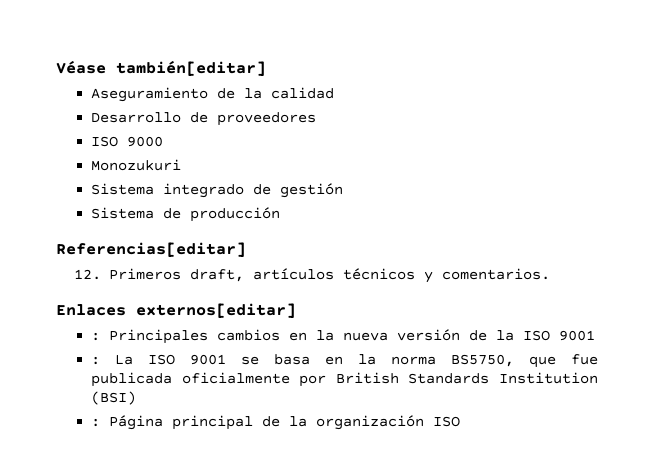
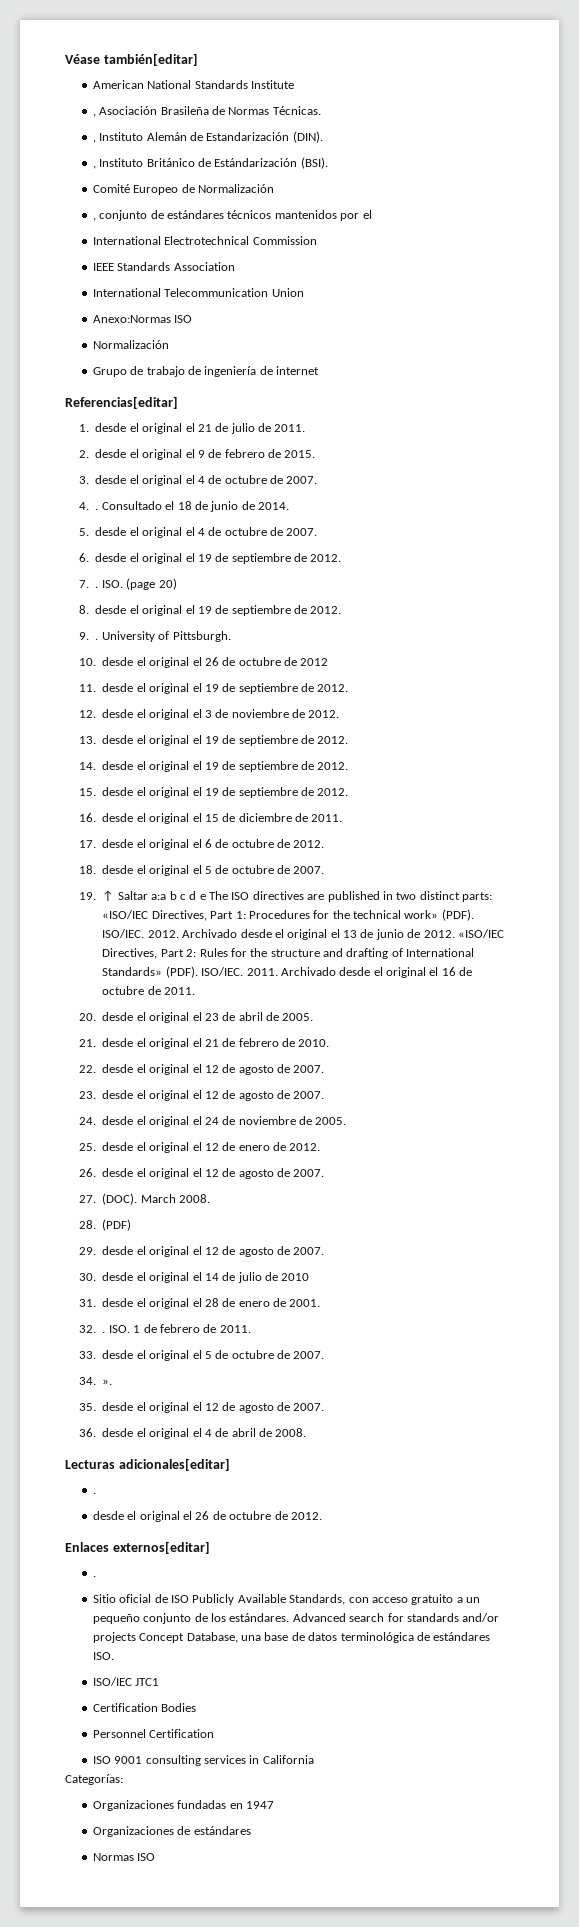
[90,87,334,102] [90,112,316,126] [90,136,163,147] [90,159,181,171] [90,183,343,198] [90,207,280,222] [56,242,246,257] [73,268,550,283] [56,303,296,318] [90,329,595,344] [90,354,598,368] [90,372,598,387] [90,391,136,405] [90,415,424,430] Aseguramiento de la calidad // Desarrollo de proveedores // ISO 9000 // Monozukuri // Sistema integrado de gestión // Sistema de producción // Referencias[editar] // 12. Primeros draft, artículos técnicos y comentarios. // Enlaces externos[editar] // : Principales cambios en la nueva versión de la ISO 9001 // : La ISO 9001 se basa en la norma BS5750, que fue publicada oficialmente por British Standards Institution (BSI) // : Página principal de la organización -> [92,80,295,89] [92,106,321,117] [92,131,323,143] [92,157,328,169] [92,184,275,195] [92,210,372,221] [92,236,317,245] [92,262,235,271] [92,288,304,297] [92,315,193,323] [92,340,169,349] [92,366,320,377] [65,396,178,409] [79,423,306,434] [79,449,316,460] [79,475,318,486] [79,501,290,512] [79,527,318,538] [79,553,342,564] [79,578,177,590] [79,605,342,616] [79,631,231,642] [79,657,329,668] [79,683,349,694] [79,709,340,720] [79,735,349,746] [79,761,349,772] [79,787,349,798] [79,813,343,824] [79,839,325,850] [79,865,325,876] [79,890,493,902] [102,909,474,921] [102,929,504,940] [102,948,475,959] [102,966,473,978] [102,986,196,995] [79,1012,314,1023] [79,1038,330,1049] [79,1064,325,1075] [79,1090,325,1101] [79,1116,347,1127] [79,1142,321,1153] [79,1168,325,1179] [79,1193,211,1205] [79,1219,132,1231] [79,1246,325,1257] [79,1272,310,1283] [79,1298,321,1309] [79,1324,251,1333] [79,1350,325,1361] [79,1377,113,1385] [79,1402,325,1413] [79,1428,307,1439] [65,1458,230,1471] [92,1492,96,1494] [92,1511,322,1522] [65,1541,210,1554] [92,1575,96,1577] [92,1594,481,1605] [92,1613,500,1624] [92,1632,491,1643] [92,1652,114,1660] [92,1677,160,1686] [92,1703,197,1712] [92,1729,215,1738] [92,1755,314,1766] [65,1774,123,1785] [92,1800,275,1811] [92,1826,251,1837] [92,1853,134,1861] American National Standards Institute // , Asociación Brasileña de Normas Técnicas. // , Instituto Alemán de Estandarización (DIN). // , Instituto Británico de Estándarización (BSI). // Comité Europeo de Normalización // , conjunto de estándares técnicos mantenidos por el // International Electrotechnical Commission // IEEE Standards Association // International Telecommunication Union // Anexo:Normas ISO // Normalización // Grupo de trabajo de ingeniería de internet // Referencias[editar] // 1. desde el original el 21 de julio de 2011. // 2. desde el original el 9 de febrero de 2015. // 3. desde el original el 4 de octubre de 2007. // 4. . Consultado el 18 de junio de 2014. // 5. desde el original el 4 de octubre de 2007. // 6. desde el original el 19 de septiembre de 2012. // 7. . ISO. (page 20) // 8. desde el original el 19 de septiembre de 2012. // 9. . University of Pittsburgh. // 10. desde el original el 26 de octubre de 2012 // 11. desde el original el 19 de septiembre de 2012. // 12. desde el original el 3 de noviembre de 2012. // 13. desde el original el 19 de septiembre de 2012. // 14. desde el original el 19 de septiembre de 2012. // 15. desde el original el 19 de septiembre de 2012. // 16. desde el original el 15 de diciembre de 2011. // 17. desde el original el 6 de octubre de 2012. // 18. desde el original el 5 de octubre de 2007. // 19. ↑ Saltar a:a b c d e The ISO directives are published in two distinct parts: «ISO/IEC Directives, Part 1: Procedures for the technical work» (PDF). ISO/IEC. 2012. Archivado desde el original el 13 de junio de 2012. «ISO/IEC Directives, Part 2: Rules for the structure and drafting of International Standards» (PDF). ISO/IEC. 2011. Archivado desde el original el 16 de octubre de 2011. // 20. desde el original el 23 de abril de 2005. // 21. desde el original el 21 de febrero de 2010. // 22. desde el original el 12 de agosto de 2007. // 23. desde el original el 12 de agosto de 2007. // 24. desde el original el 24 de noviembre de 2005. // 25. desde el original el 12 de enero de 2012. // 26. desde el original el 12 de agosto de 2007. // 27. (DOC). March 2008. // 28. (PDF) // 29. desde el original el 12 de agosto de 2007. // 30. desde el original el 14 de julio de 2010 // 31. desde el original el 28 de enero de 2001. // 32. . ISO. 1 de febrero de 2011. // 33. desde el original el 5 de octubre de 2007. // 34. ». // 35. desde el original el 12 de agosto de 2007. // 36. desde el original el 4 de abril de 2008. // Lecturas adicionales[editar] // . // desde el original el 26 de octubre de 2012. // Enlaces externos[editar] // . // Sitio oficial de ISO Publicly Available Standards, con acceso gratuito a un pequeño conjunto de los estándares. Advanced search for standards and/or projects Concept Database, una base de datos terminológica de estándares ISO. // ISO/IEC JTC1 // Certification Bodies // Personnel Certification // ISO 9001 consulting services in California // Categorías: // Organizaciones fundadas en 1947 // Organizaciones de estándares // Normas

